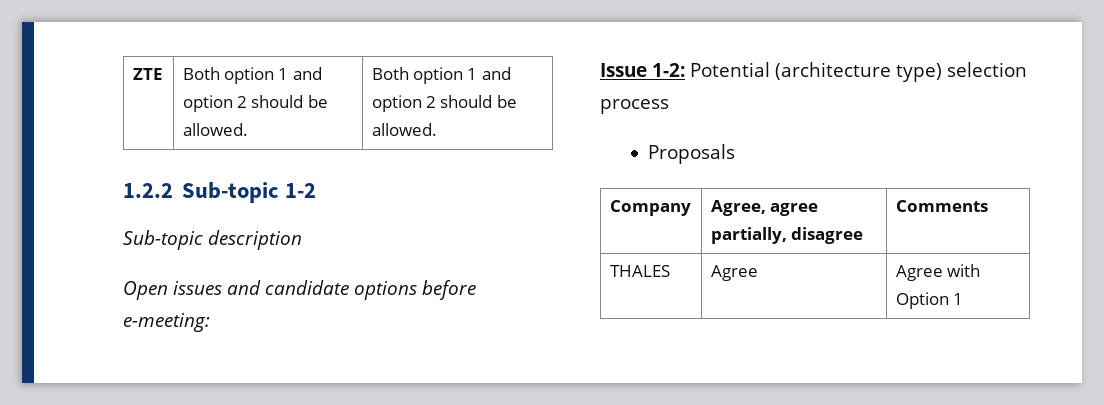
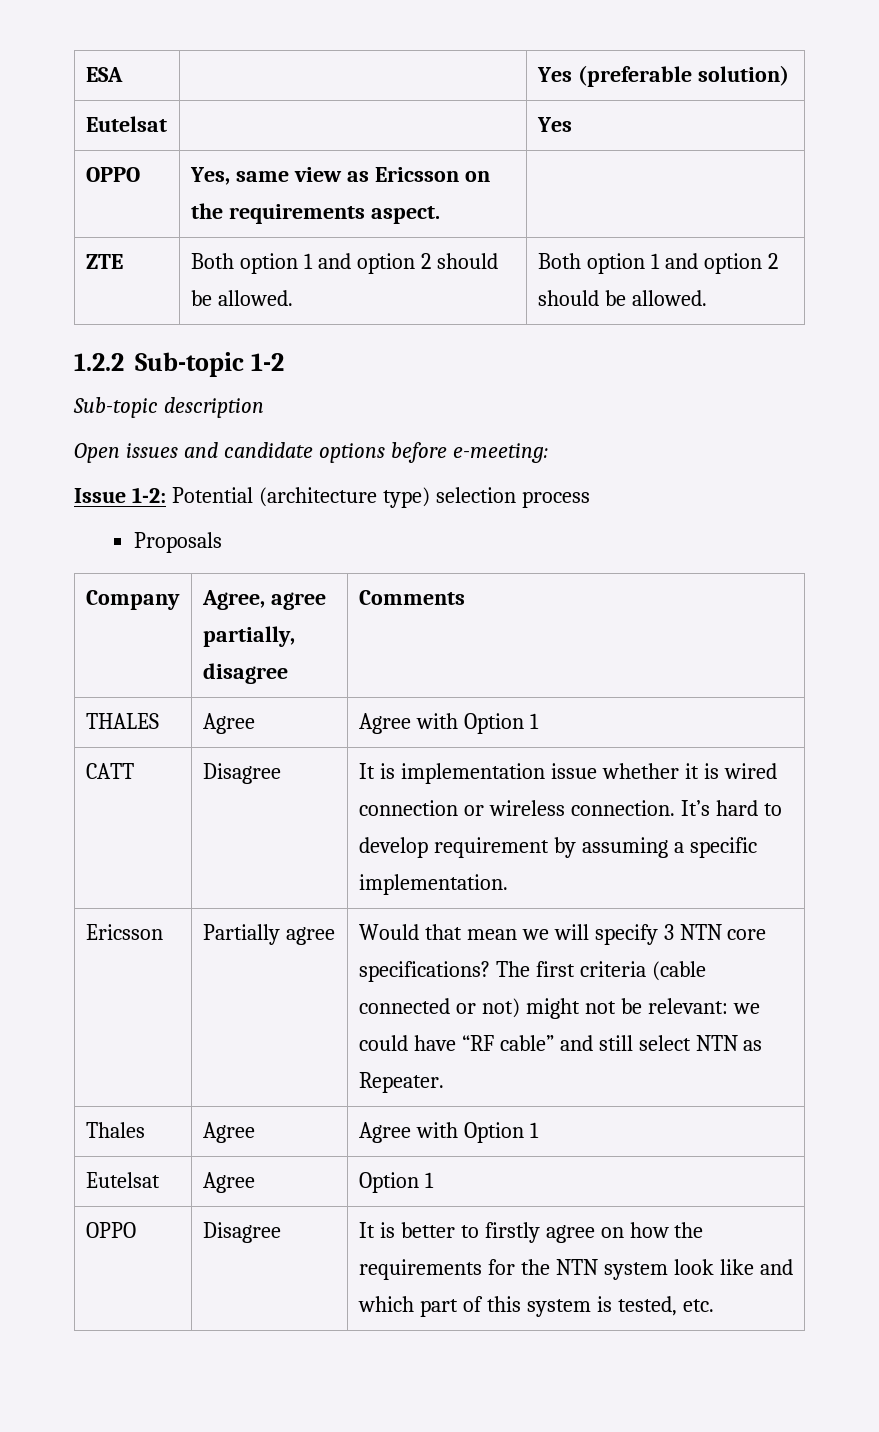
(132, 74) none -> [85,67,123,82] [536,65,789,87] [85,116,167,132] [536,117,572,132] [85,167,140,182] [189,167,490,185] [190,203,440,224] ESA | | Yes (preferable solution) // Eutelsat | | Yes // OPPO | Yes, same view as Ericsson on the requirements aspect. | //
(963, 299) none -> [85,763,134,779] [202,763,281,784] [358,763,777,784] [358,800,782,816] [358,837,757,858] [358,874,508,895] [85,924,163,940] [202,924,335,945] [358,924,767,945] [358,961,706,982] [358,998,760,1019] [358,1035,763,1051] [358,1072,444,1093] [85,1122,145,1138] [202,1122,255,1143] [358,1122,539,1143] [85,1172,160,1188] [202,1172,255,1193] [358,1172,434,1193] [85,1222,136,1238] [202,1222,281,1243] [358,1222,704,1243] [358,1259,793,1280] [357,1296,714,1317] // CATT | Disagree | It is implementation issue whether it is wired connection or wireless connection. It’s hard to develop requirement by assuming a specific implementation. // Ericsson | Partially agree | Would that mean we will specify 3 NTN core specifications? The first criteria (cable connected or not) might not be relevant: we could have “RF cable” and still select NTN as Repeater. // Thales | Agree | Agree with Option 1 // Eutelsat | Agree | Option 1 // OPPO | Disagree | It is better to firstly agree on how the requirements for the NTN system look like and which part of this system is tested, etc.

